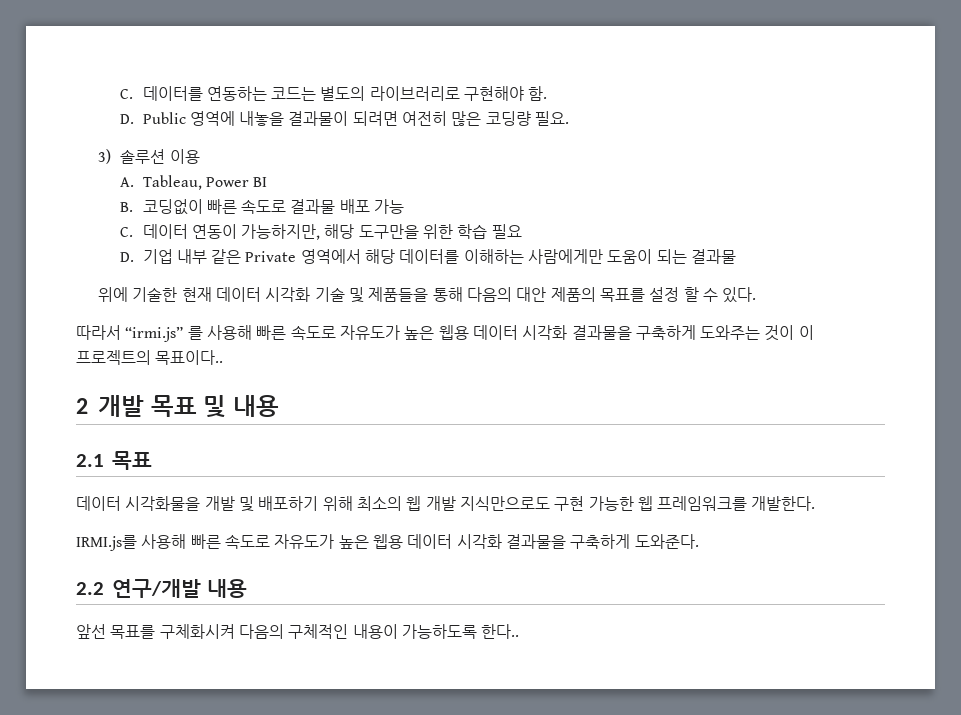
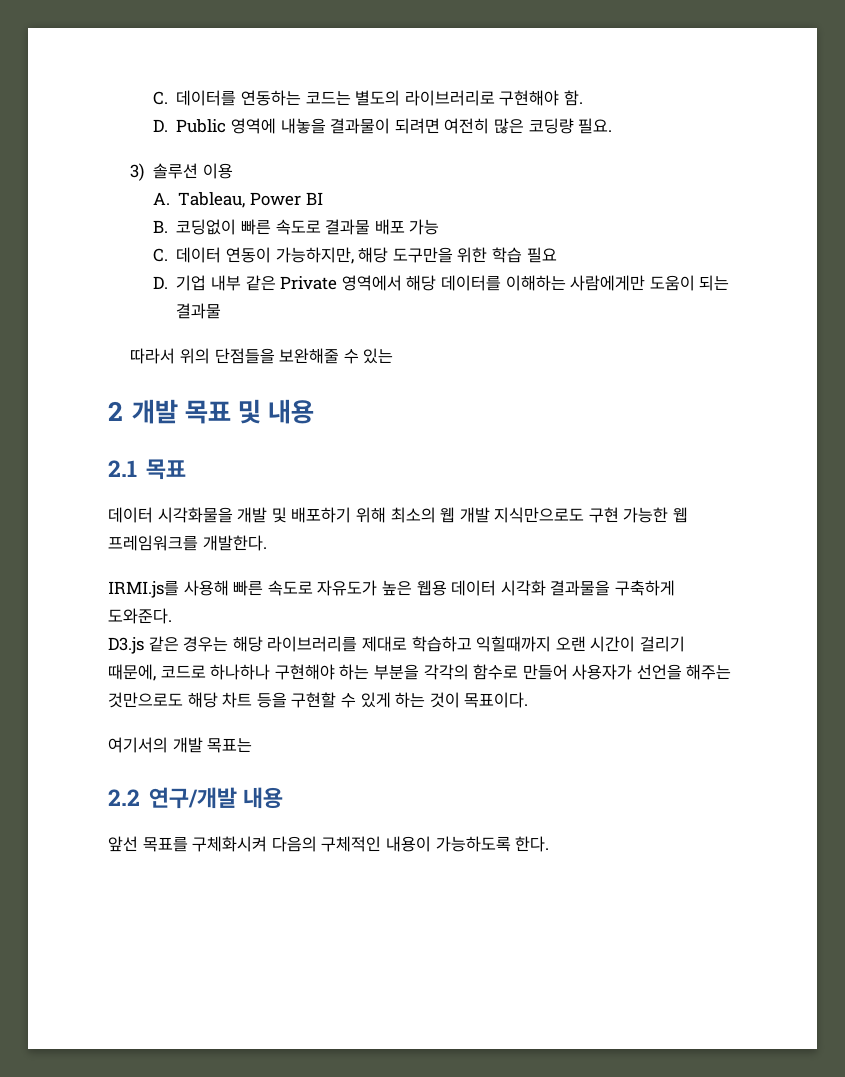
[98,287,757,303] [76,325,814,342] [76,350,224,365] 위에 기술한 현재 데이터 시각화 기술 및 제품들을 통해 다음의 대안 제품의 목표를 설정 할 수 있다. // 따라서 “irmi.js” 를 사용해 빠른 속도로 자유도가 높은 웹용 데이터 시각화 결과물을 구축하게 도와주는 것이 이 프로젝트의 목표이다.. -> [130,348,394,364] 따라서 위의 단점들을 보완해줄 수 있는
(699, 541) none -> [108,636,685,654] [108,664,732,681] [108,692,529,708] [108,737,253,753] // D3.js 같은 경우는 해당 라이브러리를 제대로 학습하고 익힐때까지 오랜 시간이 걸리기 때문에, 코드로 하나하나 구현해야 하는 부분을 각각의 함수로 만들어 사용자가 선언을 해주는 것만으로도 해당 차트 등을 구현할 수 있게 하는 것이 목표이다. // 여기서의 개발 목표는
[481,624,520,639] 한다.. -> [515,836,550,852] 한다.

